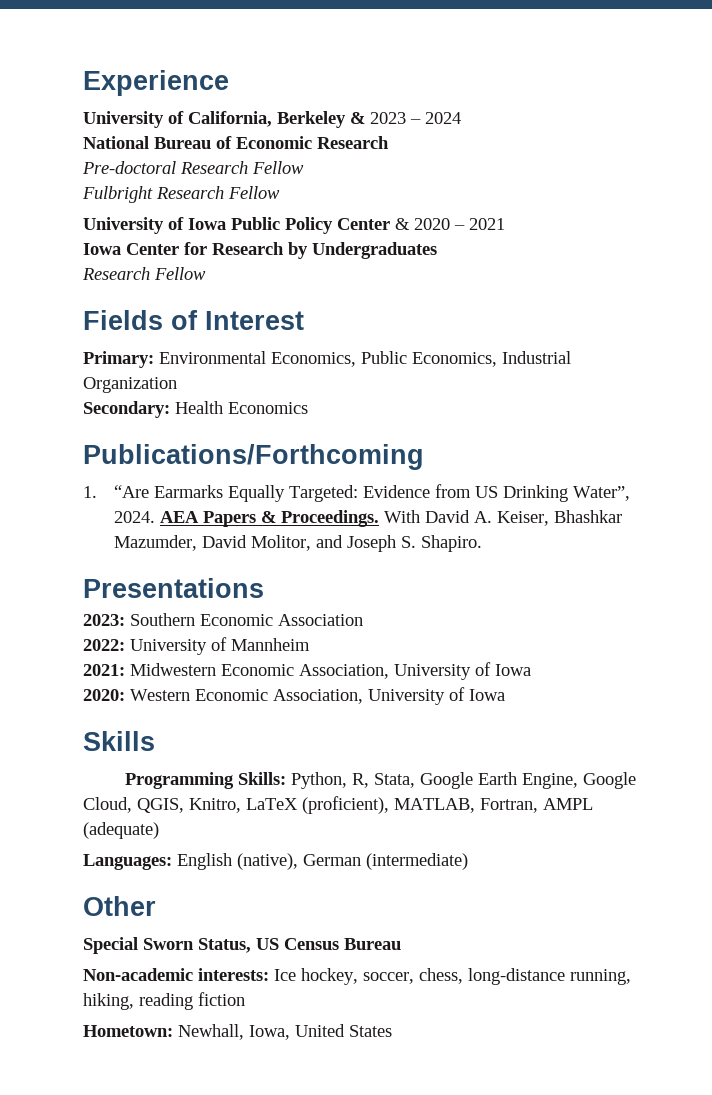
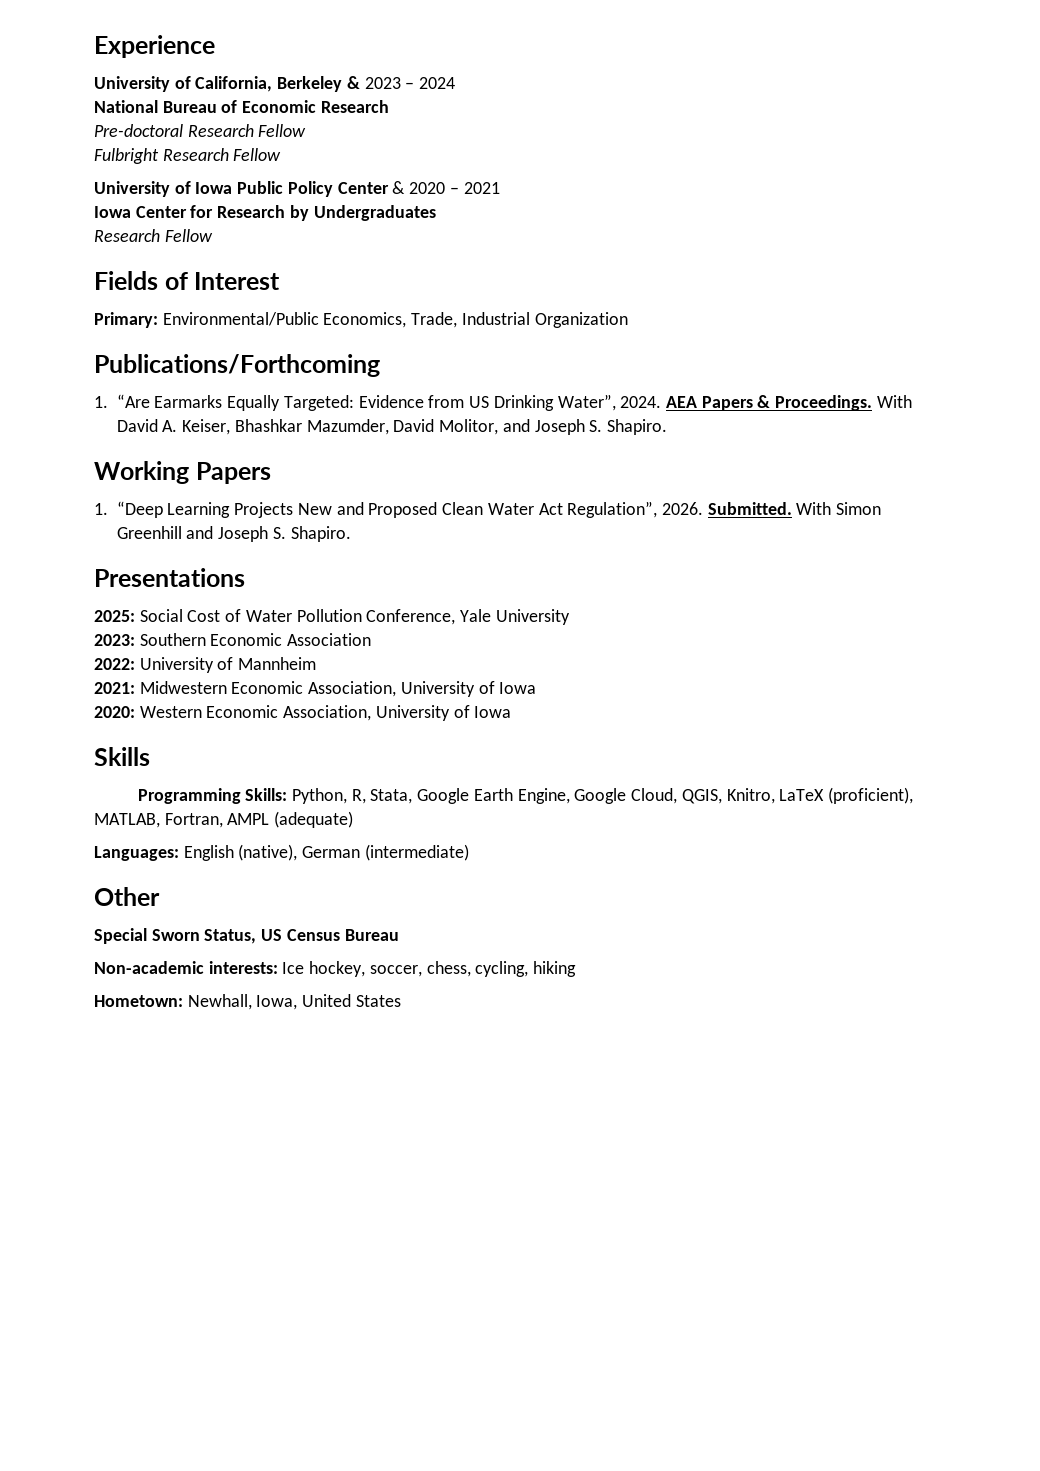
[159,351,497,367] Environmental Economics, Public Economics, -> [162,312,458,328] Environmental/Public Economics, Trade,
[83,401,308,418] // Secondary: Health Economics -> (628, 320) none
[83,578,264,598] Presentations -> [94,461,271,484] [94,501,882,518] [116,526,351,542] [94,568,245,587] [94,609,570,625] Working Papers // 1. “Deep Learning Projects New and Proposed Clean Water Act Regulation”, 2026. Submitted. With Simon Greenhill and Joseph S. Shapiro. // Presentations // 2025: Social Cost of Water Pollution Conference, Yale University
[468,968,631,985] [83,992,245,1010] long-distance running, hiking, reading fiction -> [475,961,577,977] cycling, hiking

